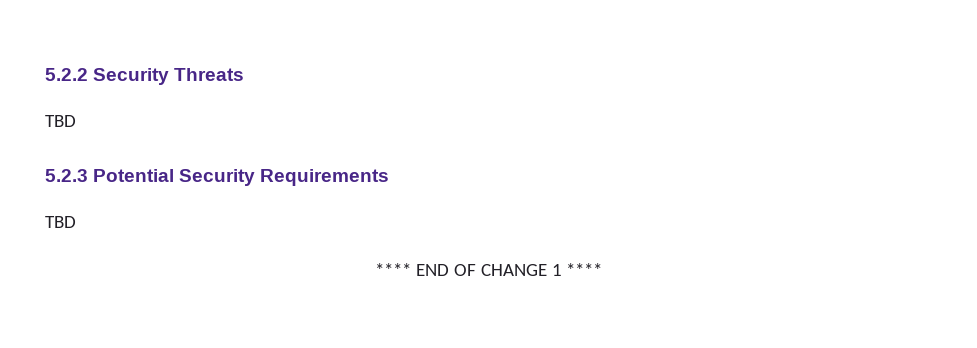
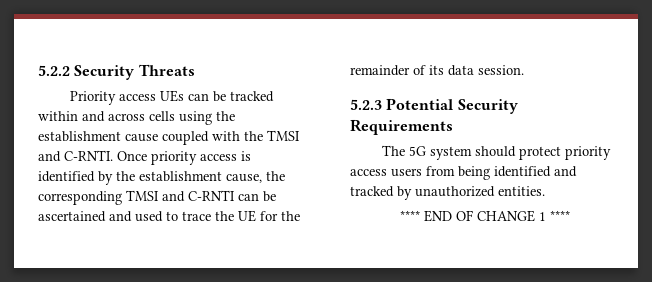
[45,115,76,127] [45,169,390,186] [45,216,76,228] TBD // 5.2.3 Potential Security Requirements // TBD -> [69,90,274,105] [38,111,235,125] [38,130,300,145] [38,150,251,165] [38,171,285,185] [38,190,276,205] [38,210,300,222] [350,65,524,76] [350,98,518,114] [350,119,453,135] [381,145,611,160] [350,166,577,180] [350,186,545,200] Priority access UEs can be tracked within and across cells using the establishment cause coupled with the TMSI and C-RNTI. Once priority access is identified by the establishment cause, the corresponding TMSI and C-RNTI can be ascertained and used to trace the UE for the remainder of its data session. // 5.2.3 Potential Security Requirements // The 5G system should protect priority access users from being identified and tracked by unauthorized entities.

